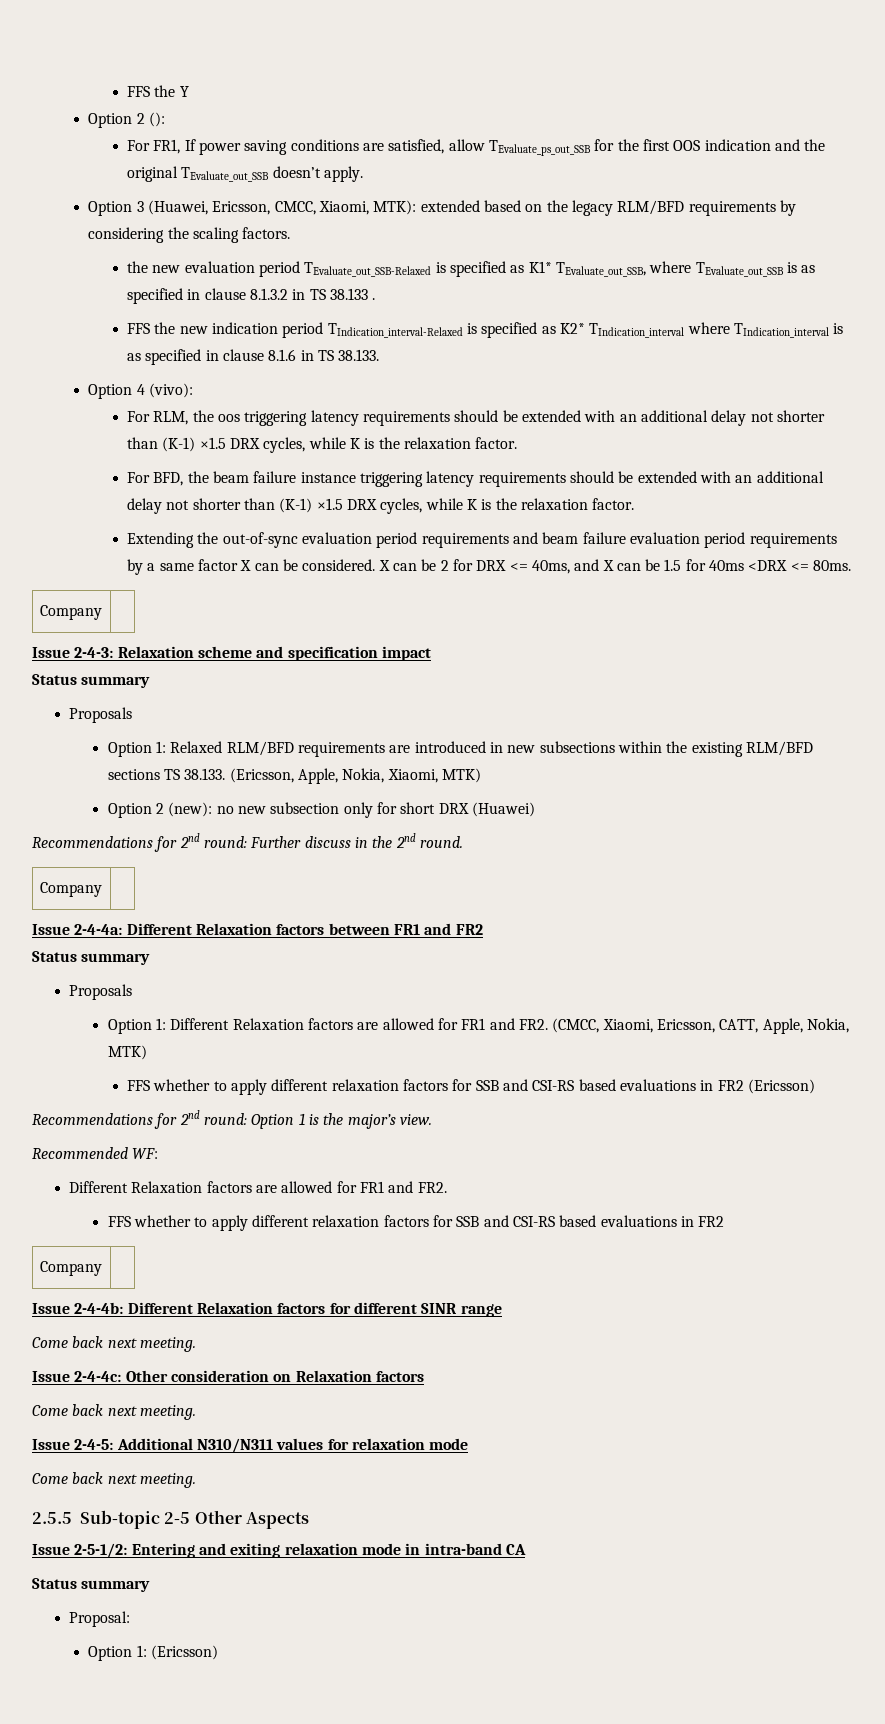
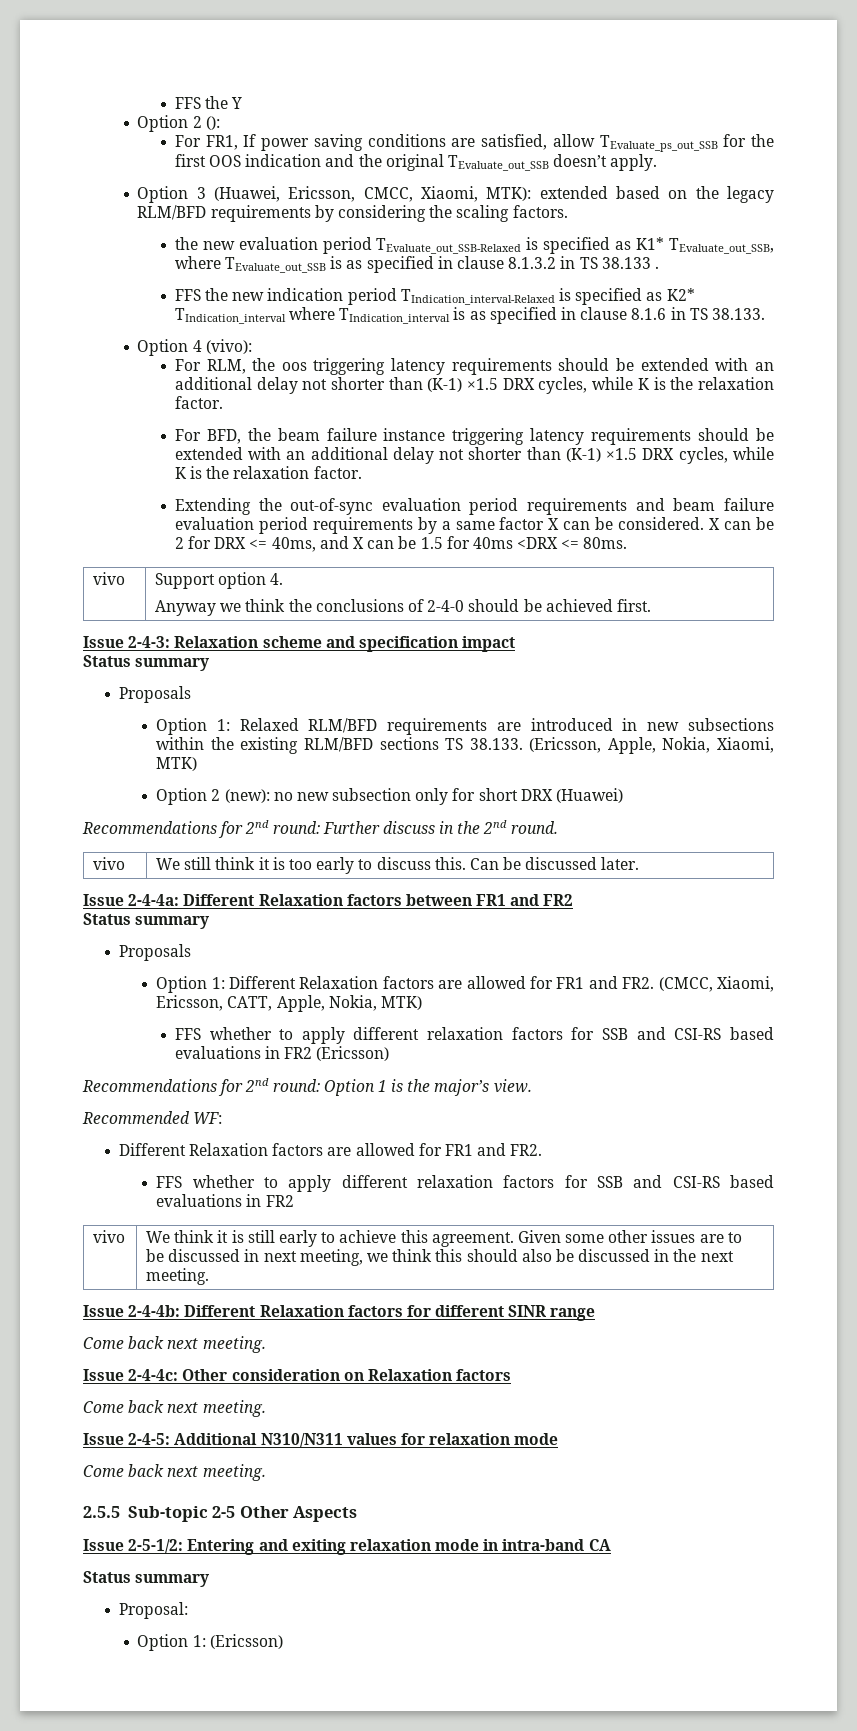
[39,605,102,620] Company | -> [93,572,126,585] [155,572,284,589] [155,599,651,616] vivo | Support option 4. // Anyway we think the conclusions of 2-4-0 should be achieved first.
[39,882,102,897] Company | -> [93,857,126,870] [156,857,640,874] vivo | We still think it is too early to discuss this. Can be discussed later.
[39,1261,102,1276] Company | -> [93,1230,126,1243] [146,1230,742,1247] [146,1249,734,1266] [146,1268,210,1285] vivo | We think it is still early to achieve this agreement. Given some other issues are to be discussed in next meeting, we think this should also be discussed in the next meeting.

